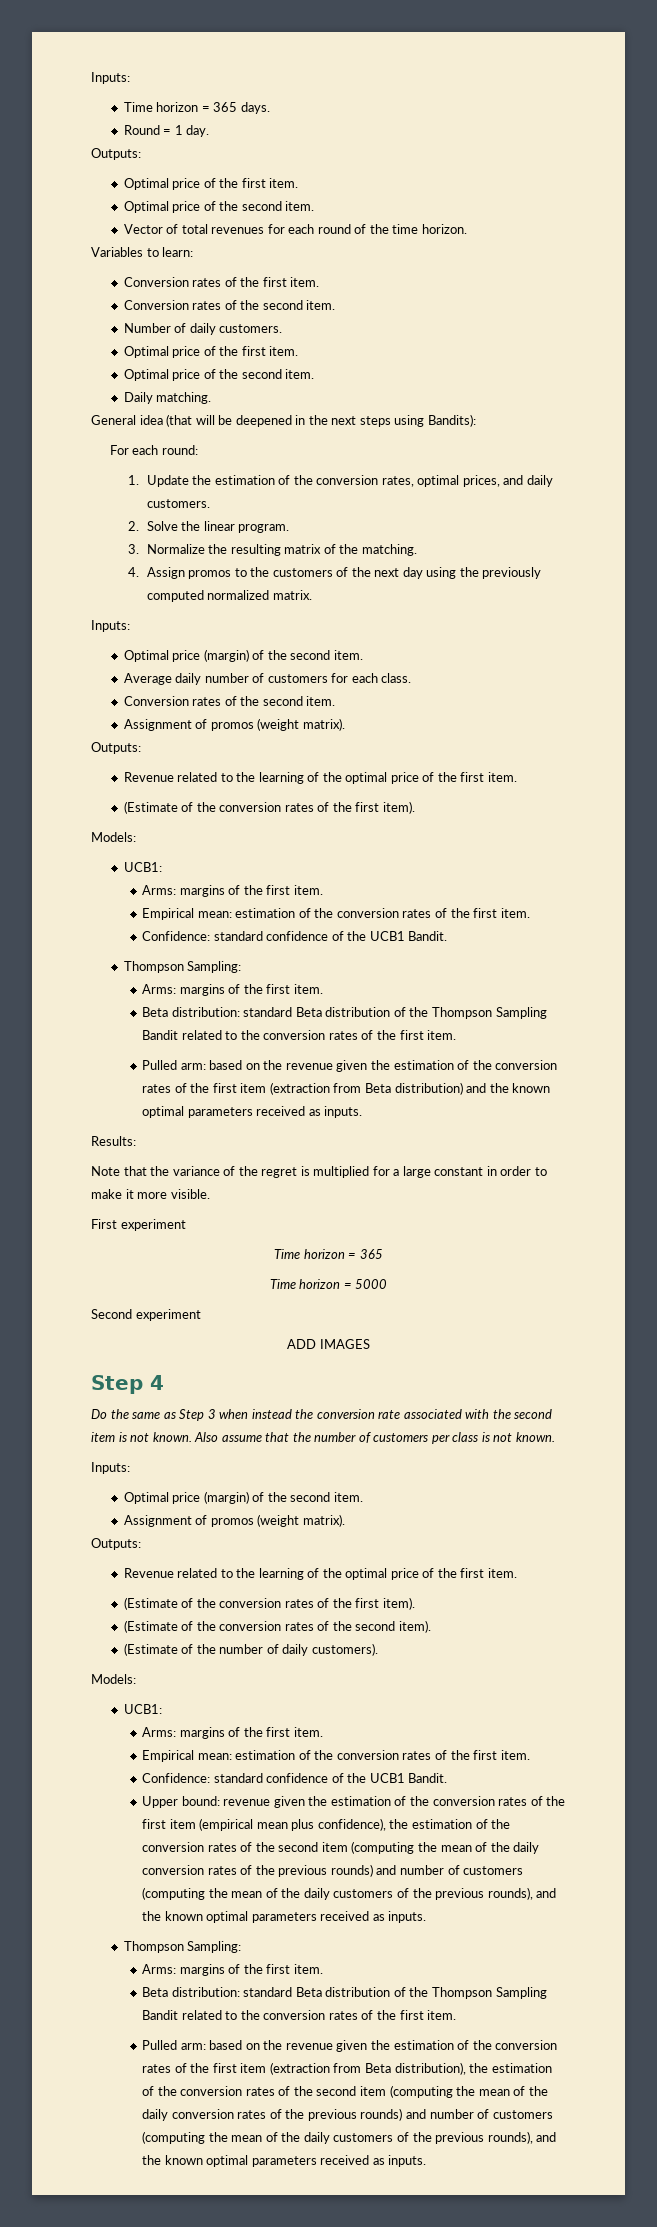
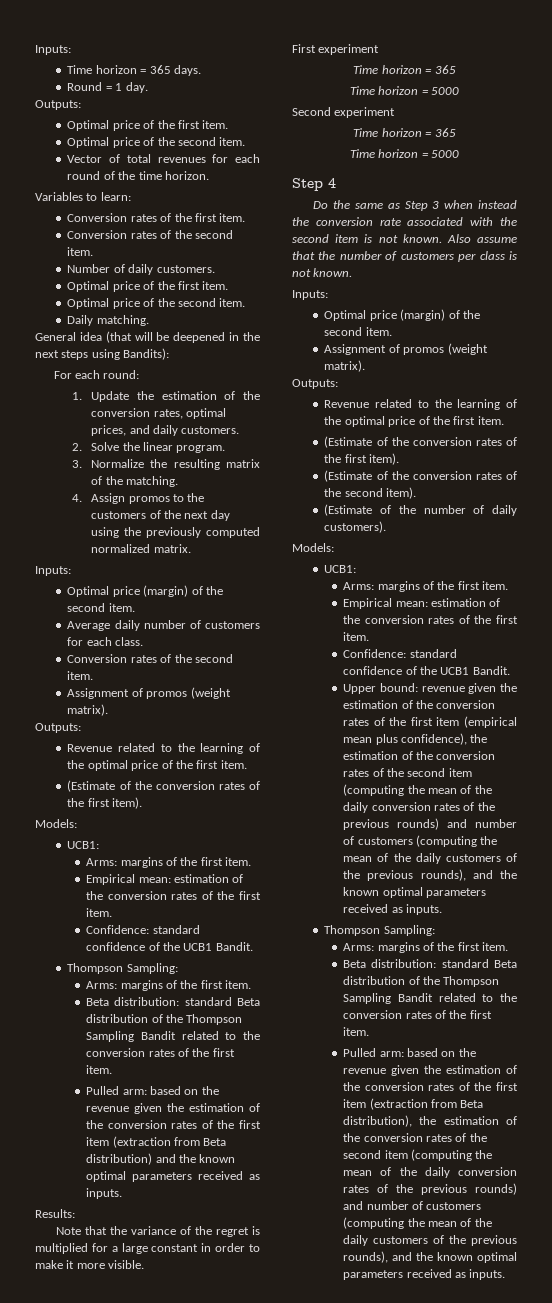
[287,1339,370,1349] ADD IMAGES -> [353,128,456,137] [349,149,460,158] Time horizon = 365 // Time horizon = 5000

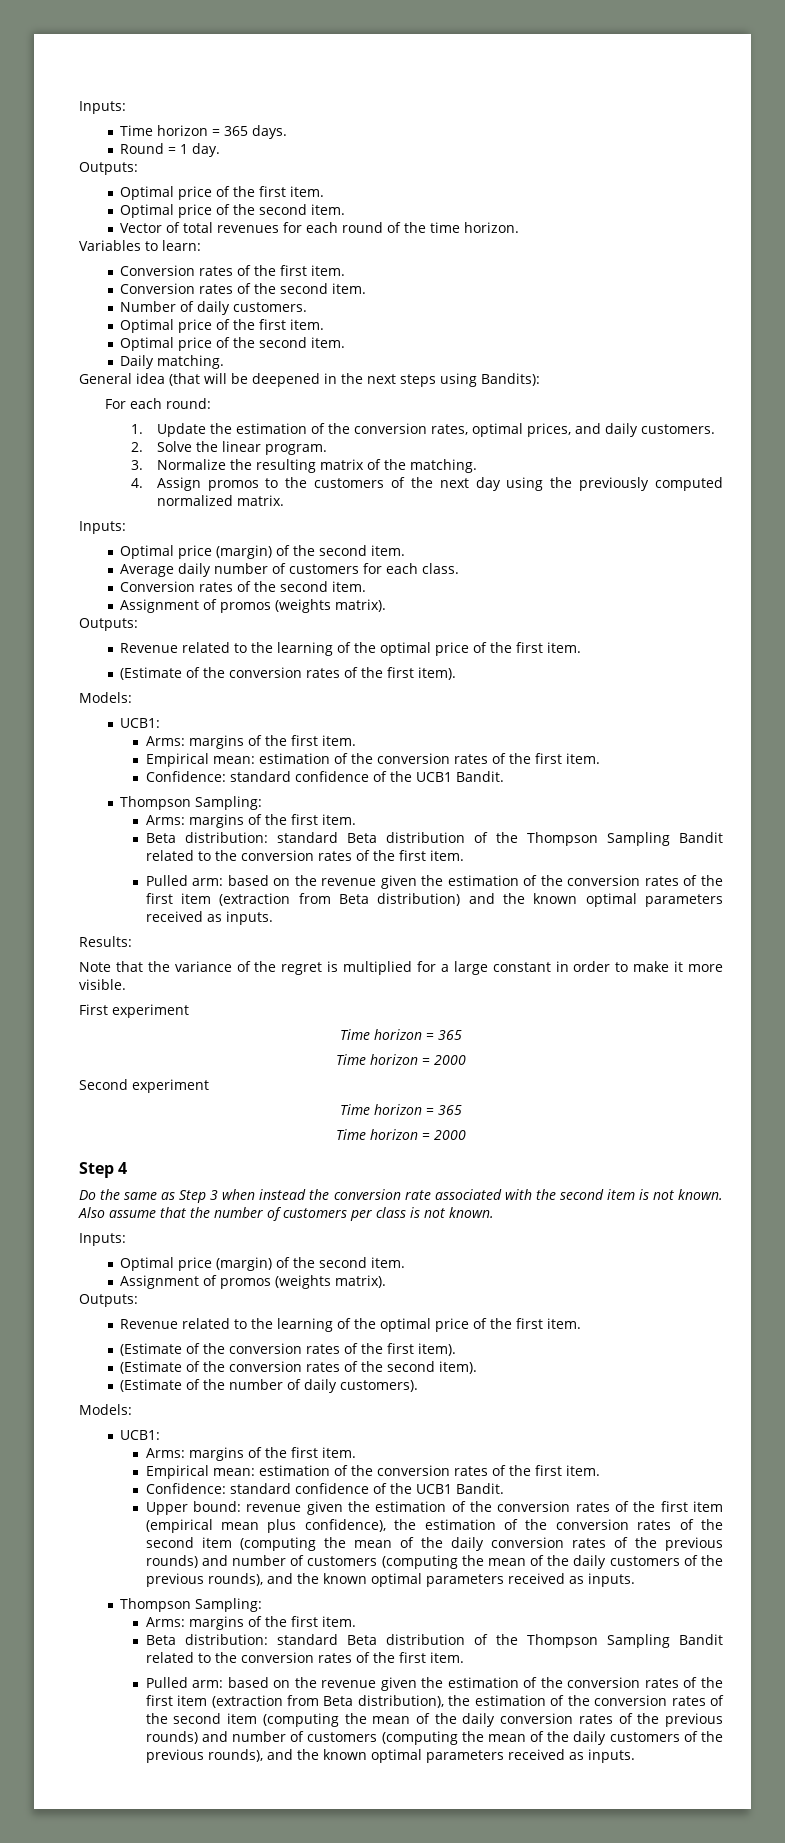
[190,687,231,699] (weight -> [274,599,331,613] (weights
[431,87,460,95] 5000 -> [434,1055,466,1065] 2000
[431,150,460,158] 5000 -> [434,1130,466,1140] 2000
[447,343,488,355] (weight -> [274,1275,331,1289] (weights

